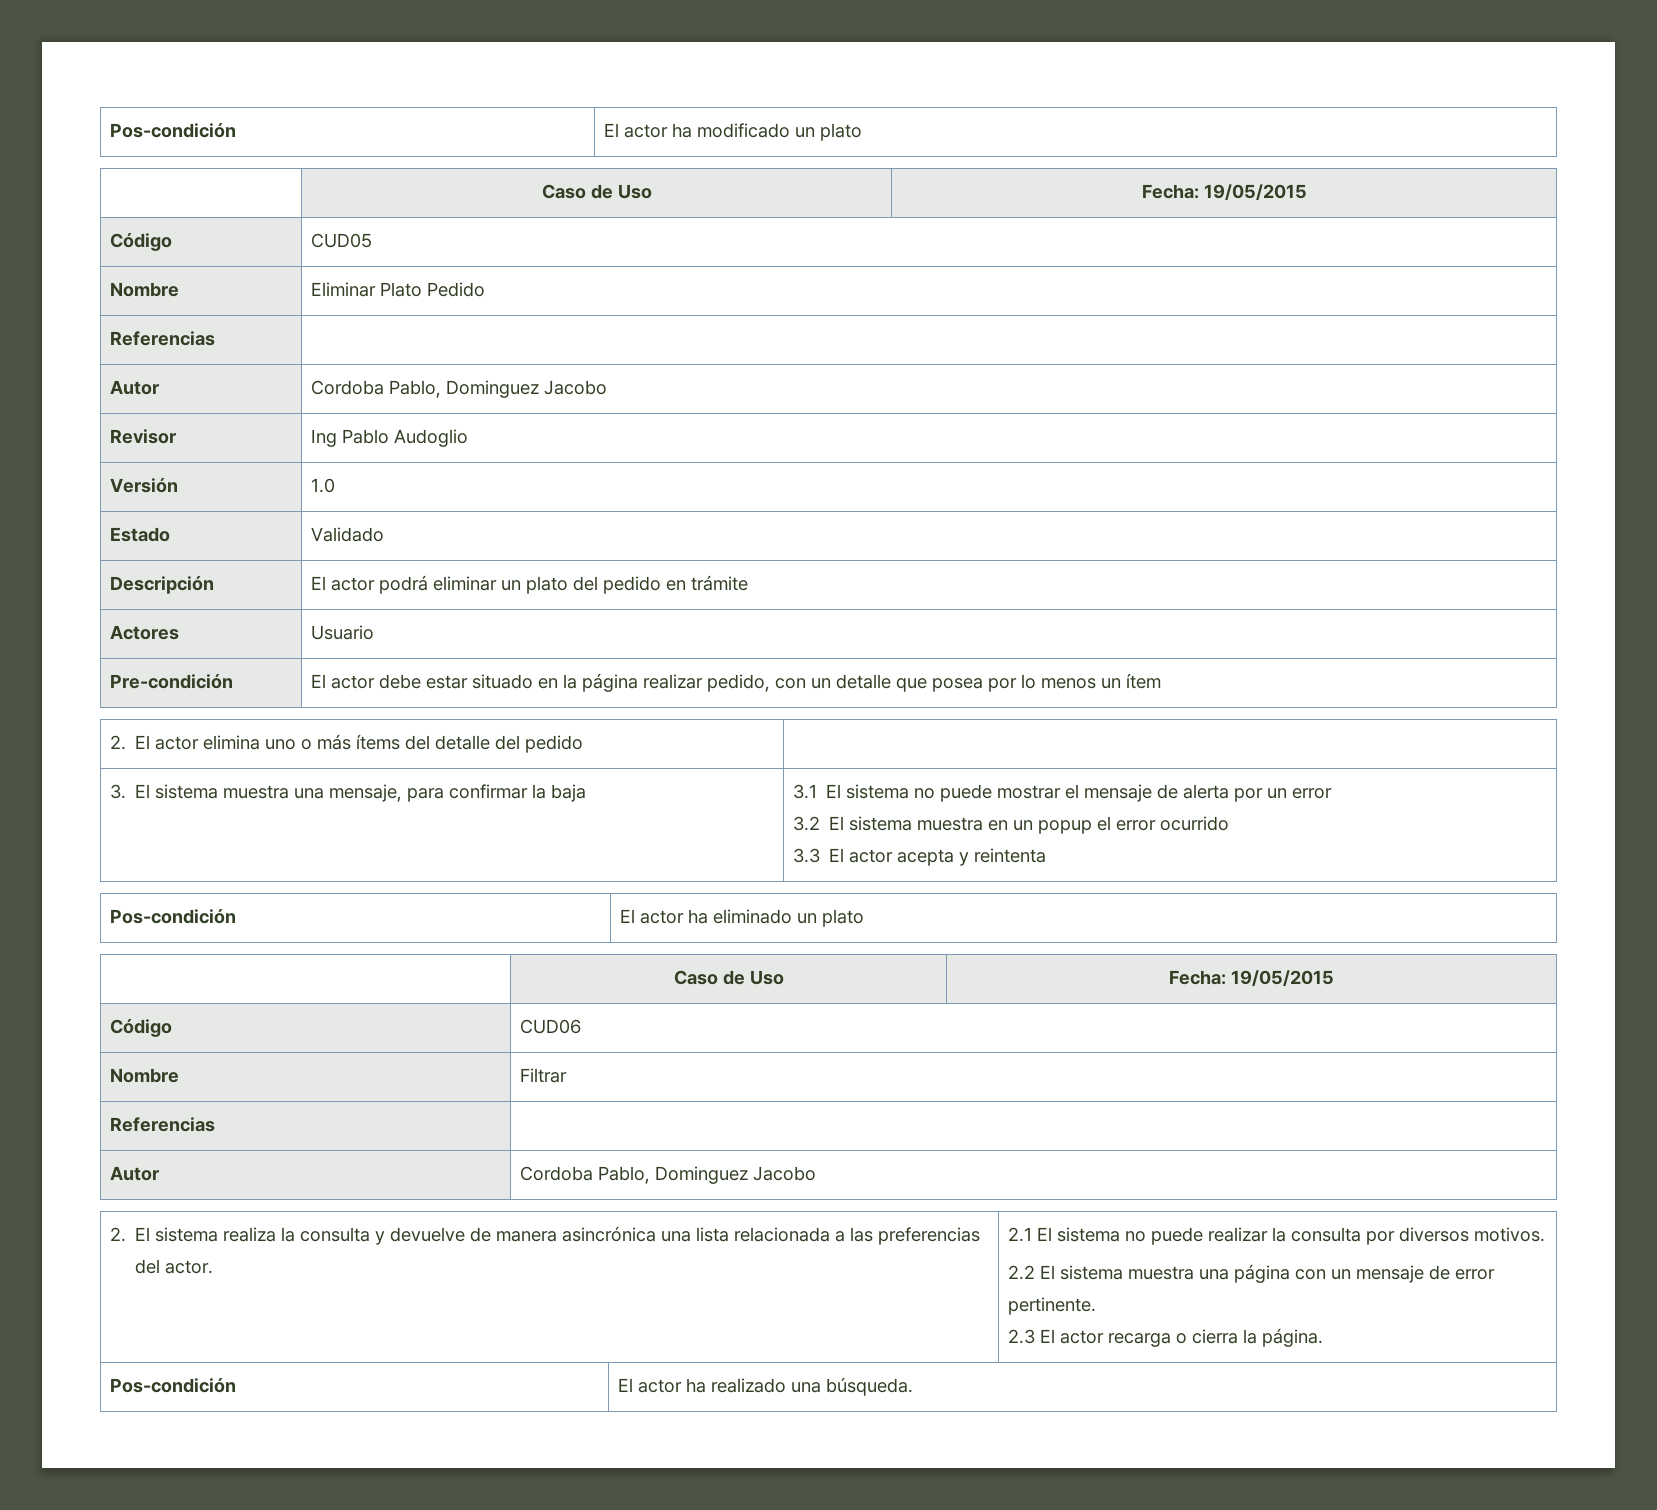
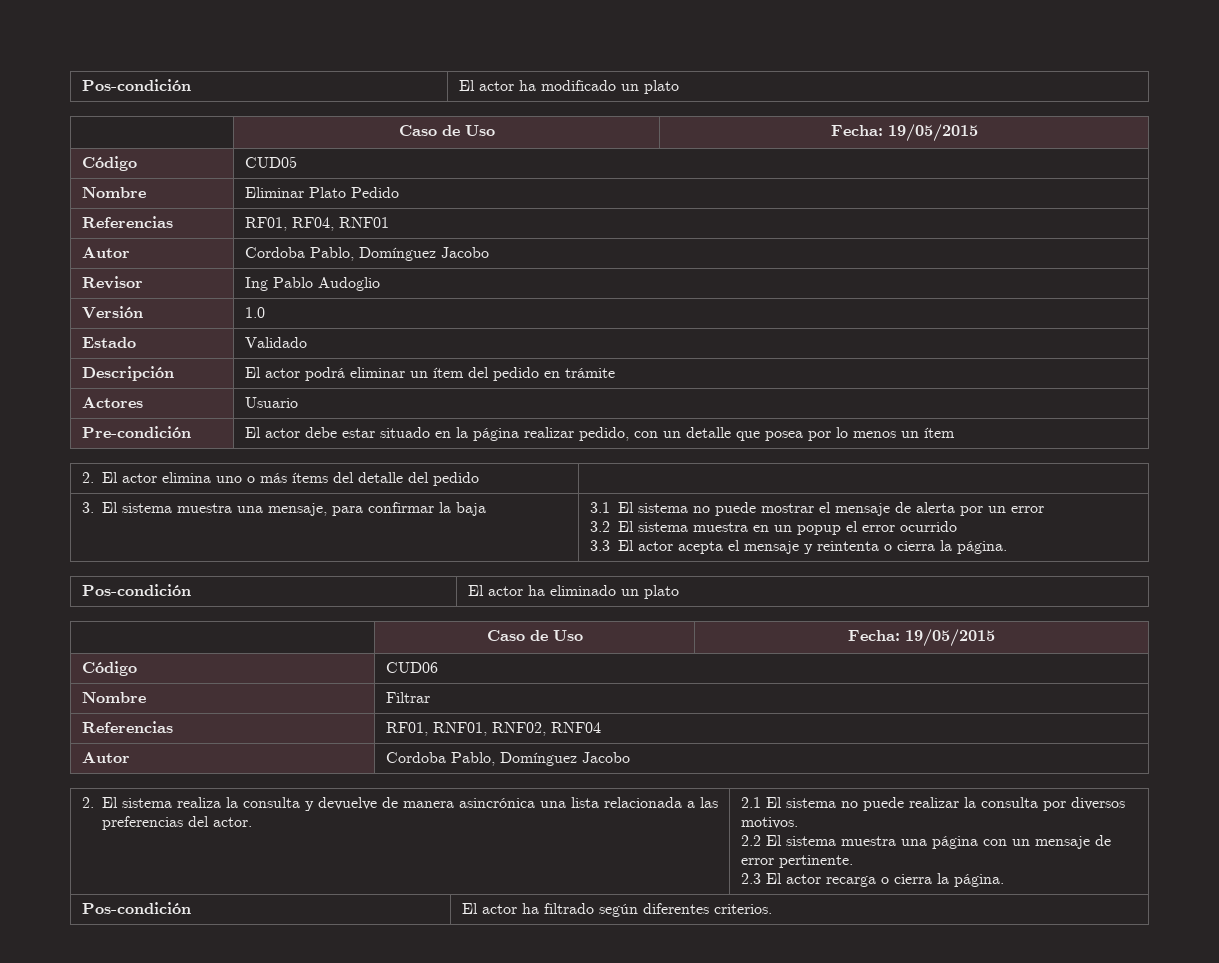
[110,380,160,395] [311,380,540,398] // Autor | Cordoba Pablo, Dominguez -> [244,217,389,231] [81,247,130,258] [244,247,436,261] RF01, RF04, RNF01 // Autor | Cordoba Pablo, Domínguez
[526,576,569,594] plato -> [432,367,464,378] ítem
(955, 857) none -> [727,540,799,554] el mensaje
(1047, 855) none -> [883,540,1007,554] o cierra la página.
[110,1166,160,1181] [520,1166,749,1184] // Autor | Cordoba Pablo, Dominguez -> [385,722,601,736] [81,752,130,763] [385,752,577,766] RF01, RNF01, RNF02, RNF04 // Autor | Cordoba Pablo, Domínguez
[711,1377,914,1396] realizado una búsqueda. -> [543,903,772,917] filtrado según diferentes criterios.

